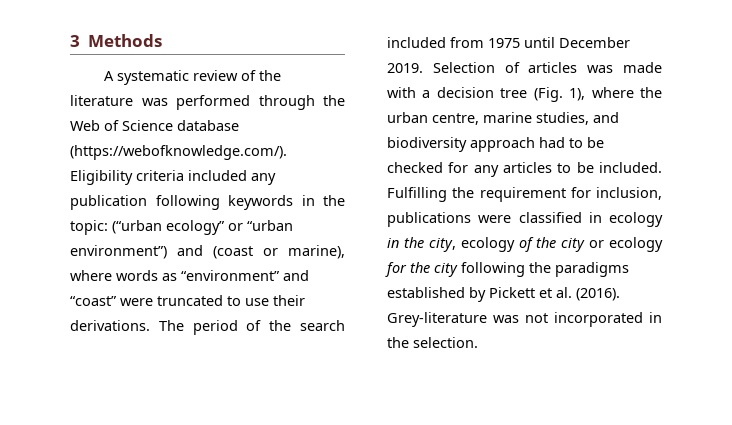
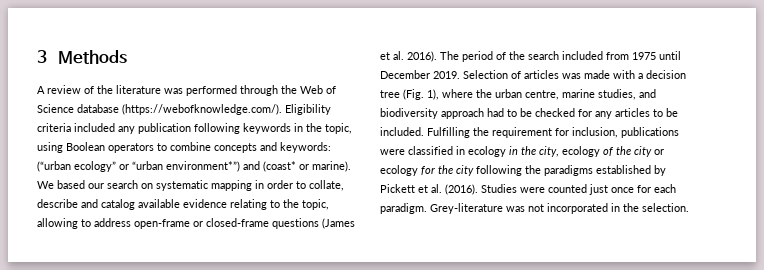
[117,70,190,85] systematic -> (45, 90) none
[70,220,293,235] [70,245,345,259] [70,270,309,281] [70,295,305,306] [70,320,150,331] topic: (“urban ecology” or “urban environment”) and (coast or marine), where words as “environment” and “coast” were truncated to use their derivations. -> [325,123,352,134] [37,142,331,153] [37,161,351,172] [37,180,344,191] [37,199,329,210] [37,218,355,229] [380,51,437,62] topic, using Boolean operators to combine concepts and keywords: (“urban ecology” or “urban environment*”) and (coast* or marine). We based our search on systematic mapping in order to collate, describe and catalog available evidence relating to the topic, allowing to address open-frame or closed-frame questions (James et al. 2016).
(620, 294) none -> [481,184,676,195] [380,203,427,214] Studies were counted just once for each paradigm.

